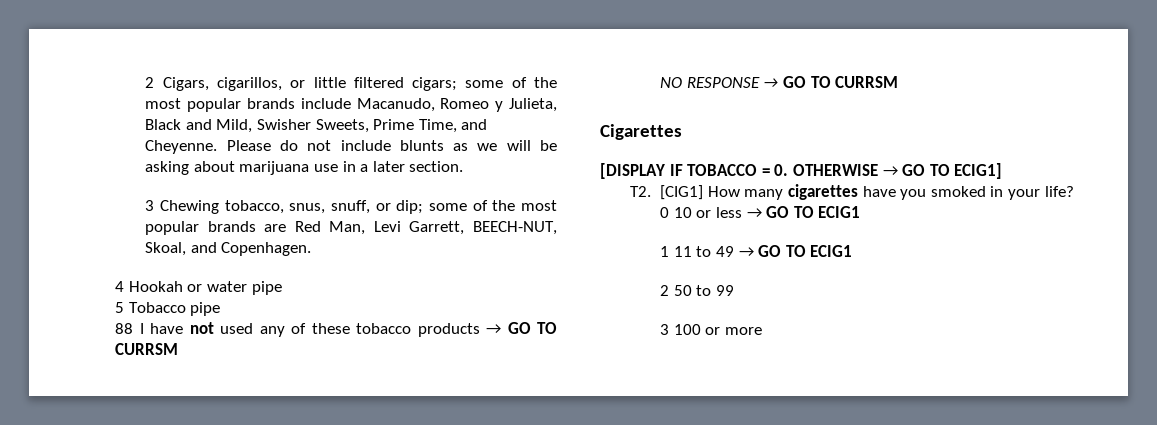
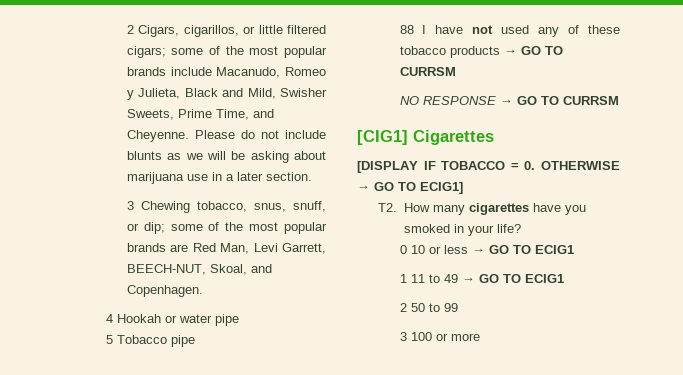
(899, 82) none -> [357,130,408,145] [CIG1]
[660,185,704,200] [CIG1] -> (398, 207) none

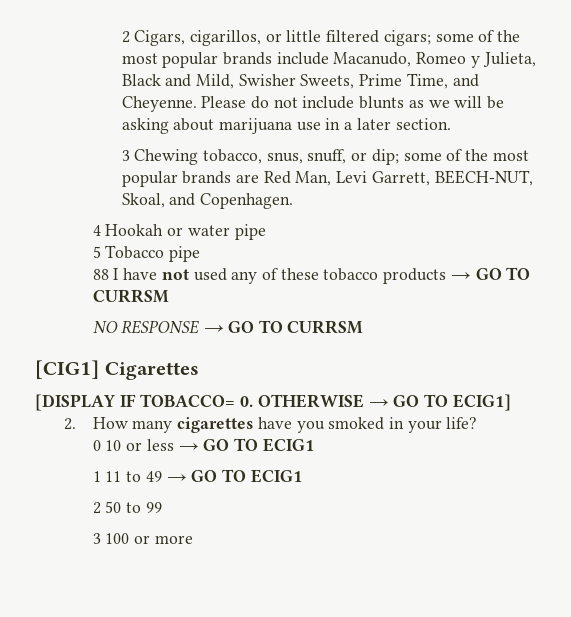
[441,161,519,170] TOBACCO = -> [140,394,236,407] TOBACCO=
[378,203,398,212] T2. -> [63,418,76,430] 2.

